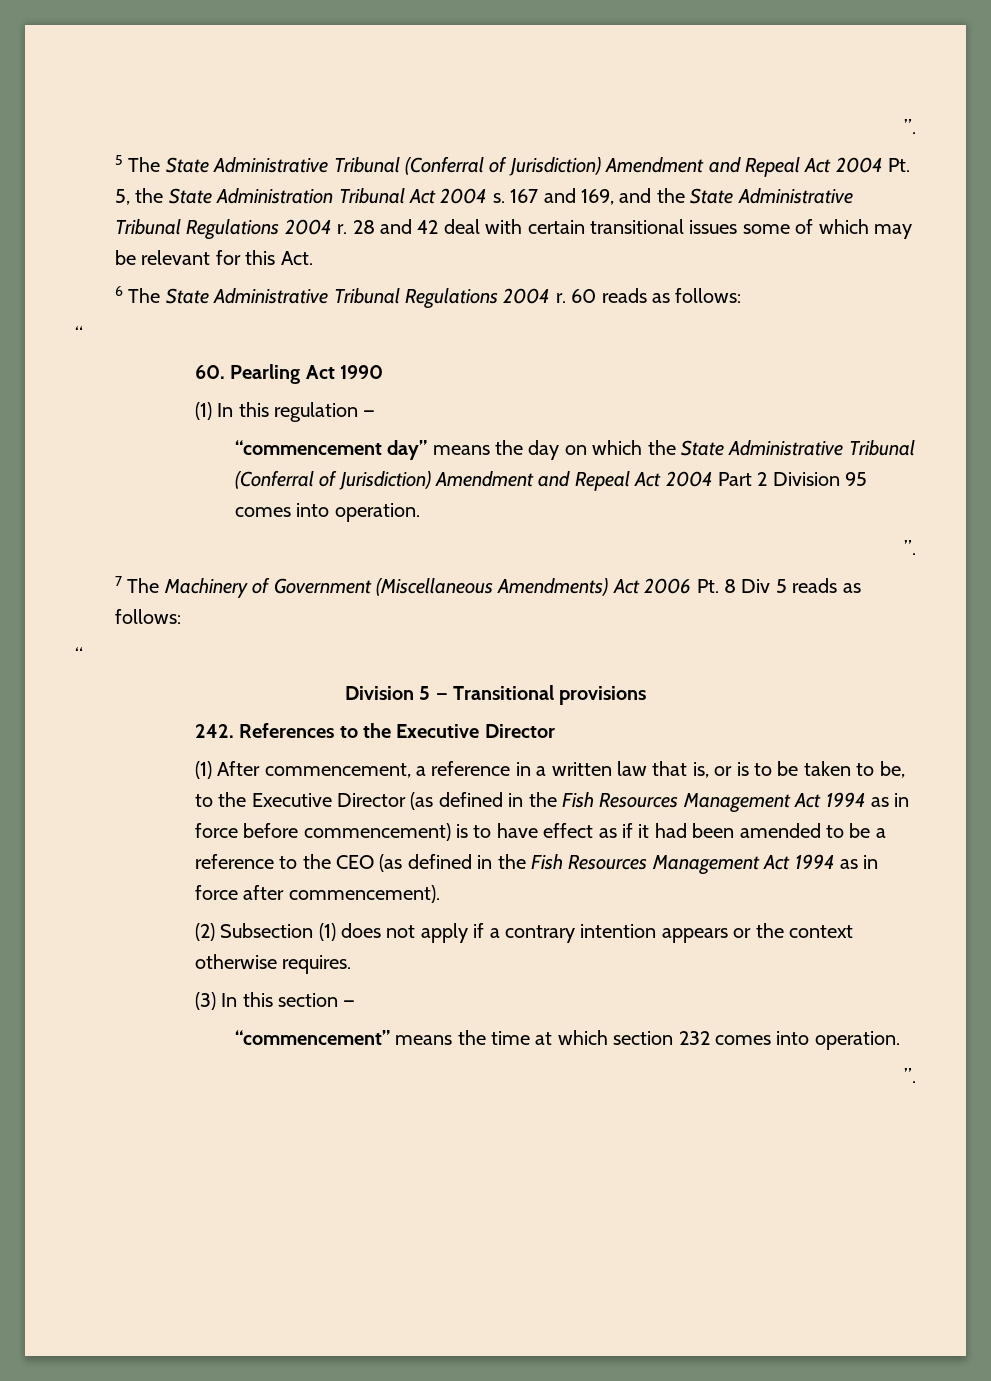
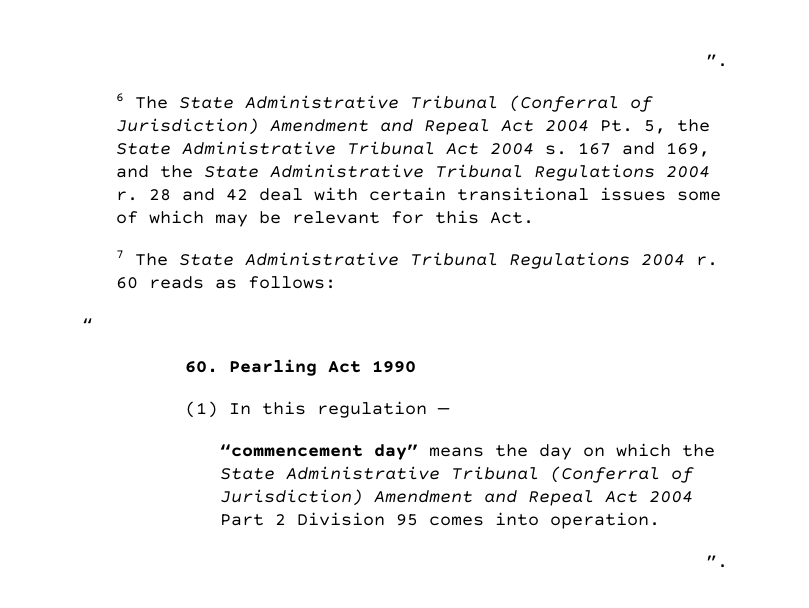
[904,119,916,134] [114,155,123,165] ”. // 5 -> [706,54,728,67] [116,93,125,102] ”. // 6
[216,188,334,204] Administration -> [182,141,337,155] Administrative
[114,286,123,296] 6 -> [116,250,125,259] 7
[114,576,861,598] [114,609,181,624] [75,647,83,662] [344,685,647,705] [194,723,555,738] [194,761,905,779] [194,792,910,813] [194,823,886,841] [194,854,879,875] [194,885,440,903] [194,923,853,943] [194,954,352,974] [194,992,356,1010] [234,1030,900,1050] [904,1068,916,1083] // 7 The Machinery of Government (Miscellaneous Amendments) Act 2006 Pt. 8 Div 5 reads as follows: // “ // Division 5 — Transitional provisions // 242. References to the Executive Director // (1) After commencement, a reference in a written law that is, or is to be taken to be, to the Executive Director (as defined in the Fish Resources Management Act 1994 as in force before commencement) is to have effect as if it had been amended to be a reference to the CEO (as defined in the Fish Resources Management Act 1994 as in force after commencement). // (2) Subsection (1) does not apply if a contrary intention appears or the context otherwise requires. // (3) In this section — // “commencement” means the time at which section 232 comes into operation. // ”. -> (728, 561) none

